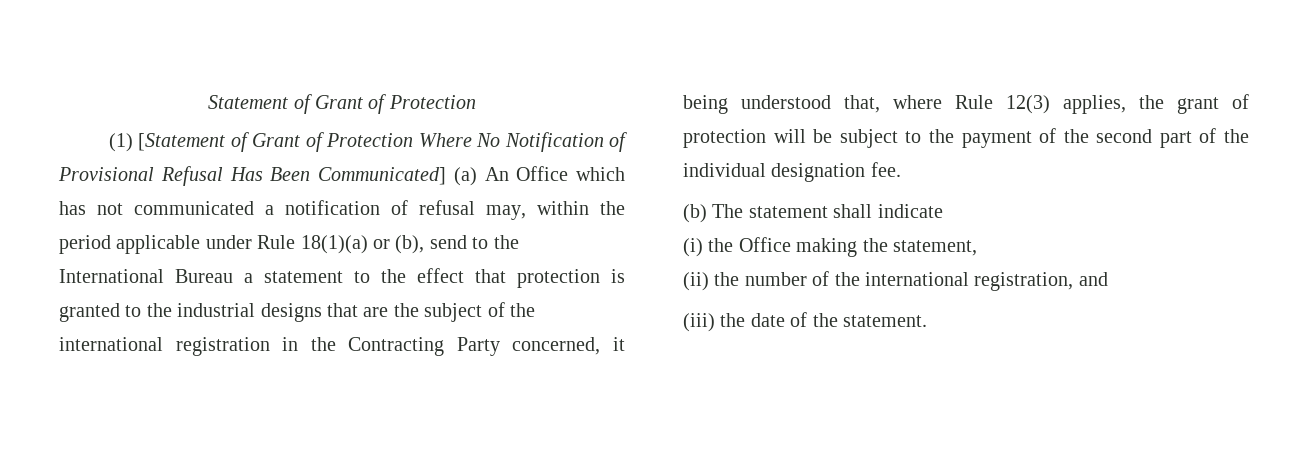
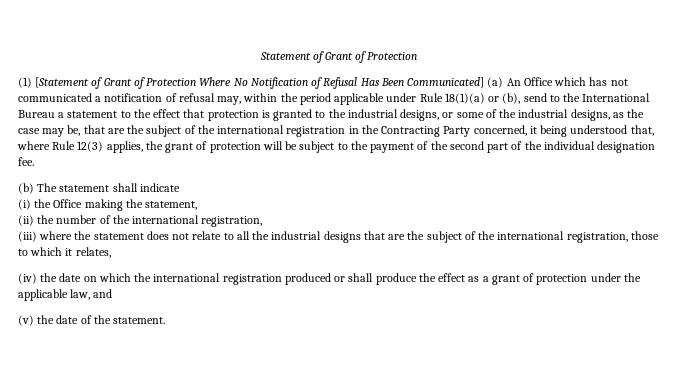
[58,167,154,181] Provisional -> (323, 83) none
[260,303,322,322] designs -> [400,109,645,121] [18,125,81,137] designs, or some of the industrial designs, as the case may be,
(1074, 281) none -> [18,231,659,243] [18,247,111,258] [18,273,641,285] [18,289,91,301] // (iii) where the statement does not relate to all the industrial designs that are the subject of the international registration, those to which it relates, // (iv) the date on which the international registration produced or shall produce the effect as a grant of protection under the applicable law,
[683,313,715,332] (iii) -> [18,315,34,326] (v)

